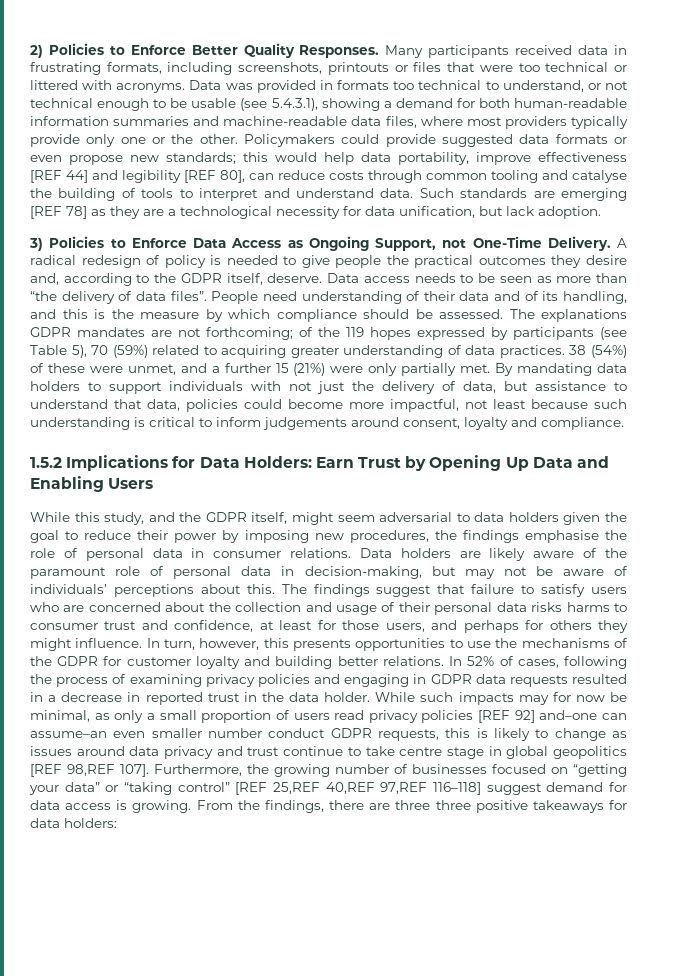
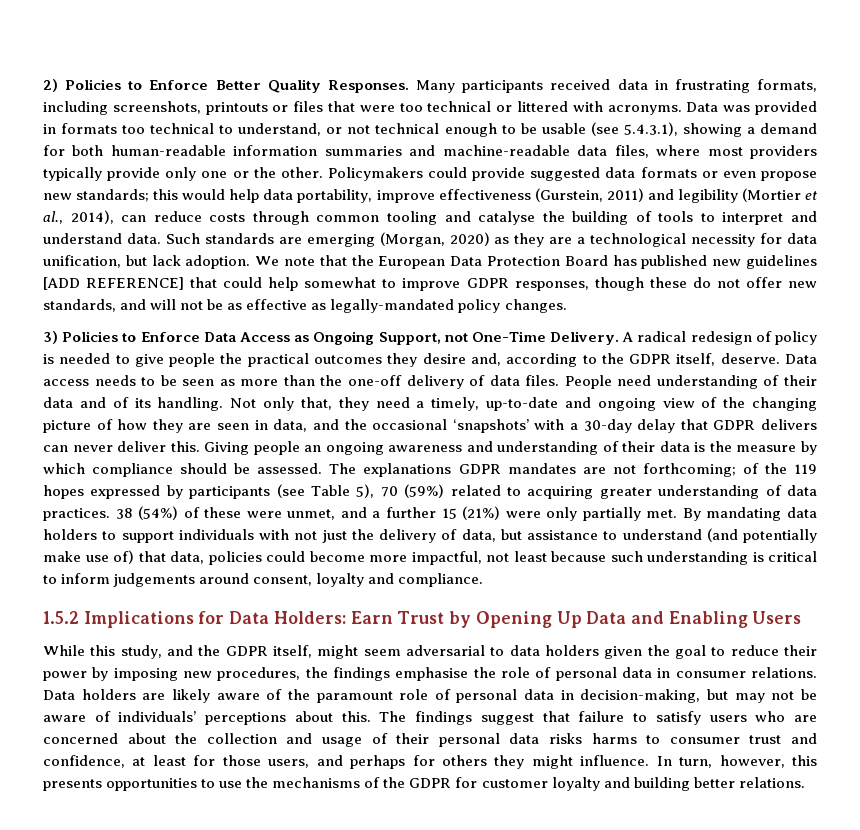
[30,170,245,183] [REF 44] and legibility [REF 80], -> [534,188,817,203] [43,210,114,224] (Gurstein, 2011) and legibility (Mortier et al., 2014),
[30,206,87,219] [REF 78] -> [379,232,490,247] (Morgan, 2020)
(601, 212) none -> [255,255,817,269] [43,277,818,291] [43,299,567,313] We note that the European Data Protection Board has published new guidelines [ADD REFERENCE] that could help somewhat to improve GDPR responses, though these do not offer new standards, and will not be as effective as legally-mandated policy changes.
[30,291,57,301] “the -> [320,375,402,386] the one-off
[170,291,207,301] files”. -> [525,375,560,386] files.
[563,291,628,304] [30,309,88,319] handling, and this -> [157,397,818,411] [43,419,817,433] [43,441,690,455] handling. Not only that, they need a timely, up-to-date and ongoing view of the changing picture of how they are seen in data, and the occasional ‘snapshots’ with a 30-day delay that GDPR delivers can never deliver this. Giving people an ongoing awareness and understanding of their data
(108, 404) none -> [706,528,817,543] [43,550,134,564] (and potentially make use of)
[449,656,627,669] [30,674,628,687] [30,692,627,705] [30,710,628,723] [30,728,627,741] [30,746,627,759] [30,764,627,777] [29,782,627,795] [30,800,627,813] [30,818,117,828] In 52% of cases, following the process of examining privacy policies and engaging in GDPR data requests resulted in a decrease in reported trust in the data holder. While such impacts may for now be minimal, as only a small proportion of users read privacy policies [REF 92] and–one can assume–an even smaller number conduct GDPR requests, this is likely to change as issues around data privacy and trust continue to take centre stage in global geopolitics [REF 98,REF 107]. Furthermore, the growing number of businesses focused on “getting your data” or “taking control” [REF 25,REF 40,REF 97,REF 116–118] suggest demand for data access is growing. From the findings, there are three three positive takeaways for data holders: -> (805, 782) none

